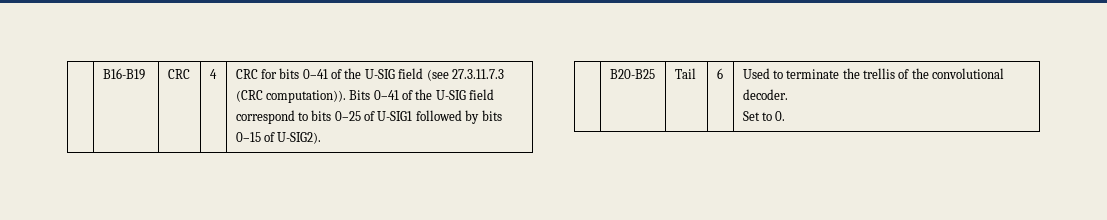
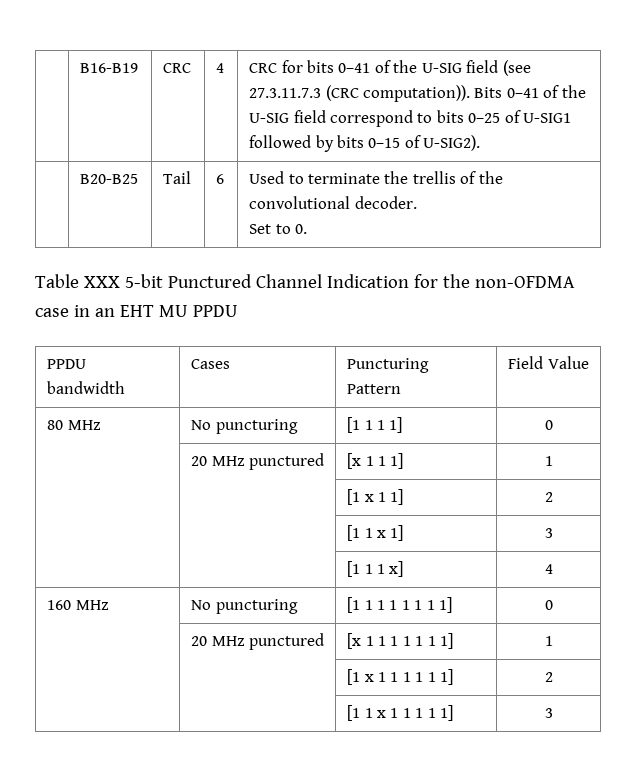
(786, 116) none -> [35,274,575,288] [35,305,238,317] [47,359,87,369] [47,381,126,394] [191,359,231,369] [347,358,430,373] [347,384,402,394] [508,356,589,369] [47,420,101,430] [191,419,298,434] [347,417,403,433] [544,420,553,430] [191,453,324,470] [347,453,404,469] [544,456,553,466] [347,489,404,505] [544,492,553,502] [347,525,404,541] [544,528,553,538] [347,561,404,577] [544,564,553,574] [47,600,109,610] [191,599,298,614] [347,597,453,613] [544,600,553,610] [191,633,324,650] [347,633,454,649] [544,636,553,646] [347,669,454,685] [544,672,553,682] [347,705,454,721] [544,708,553,718] // Table XXX 5-bit Punctured Channel Indication for the non-OFDMA case in an EHT MU PPDU // PPDU bandwidth | Cases | Puncturing Pattern | Field Value // 80 MHz | No puncturing | [1 1 1 1] | 0 // | 20 MHz punctured | [x 1 1 1] | 1 // | | [1 x 1 1] | 2 // | | [1 1 x 1] | 3 // | | [1 1 1 x] | 4 // 160 MHz | No puncturing | [1 1 1 1 1 1 1 1] | 0 // | 20 MHz punctured | [x 1 1 1 1 1 1 1] | 1 // | | [1 x 1 1 1 1 1 1] | 2 // | | [1 1 x 1 1 1 1 1] | 3

